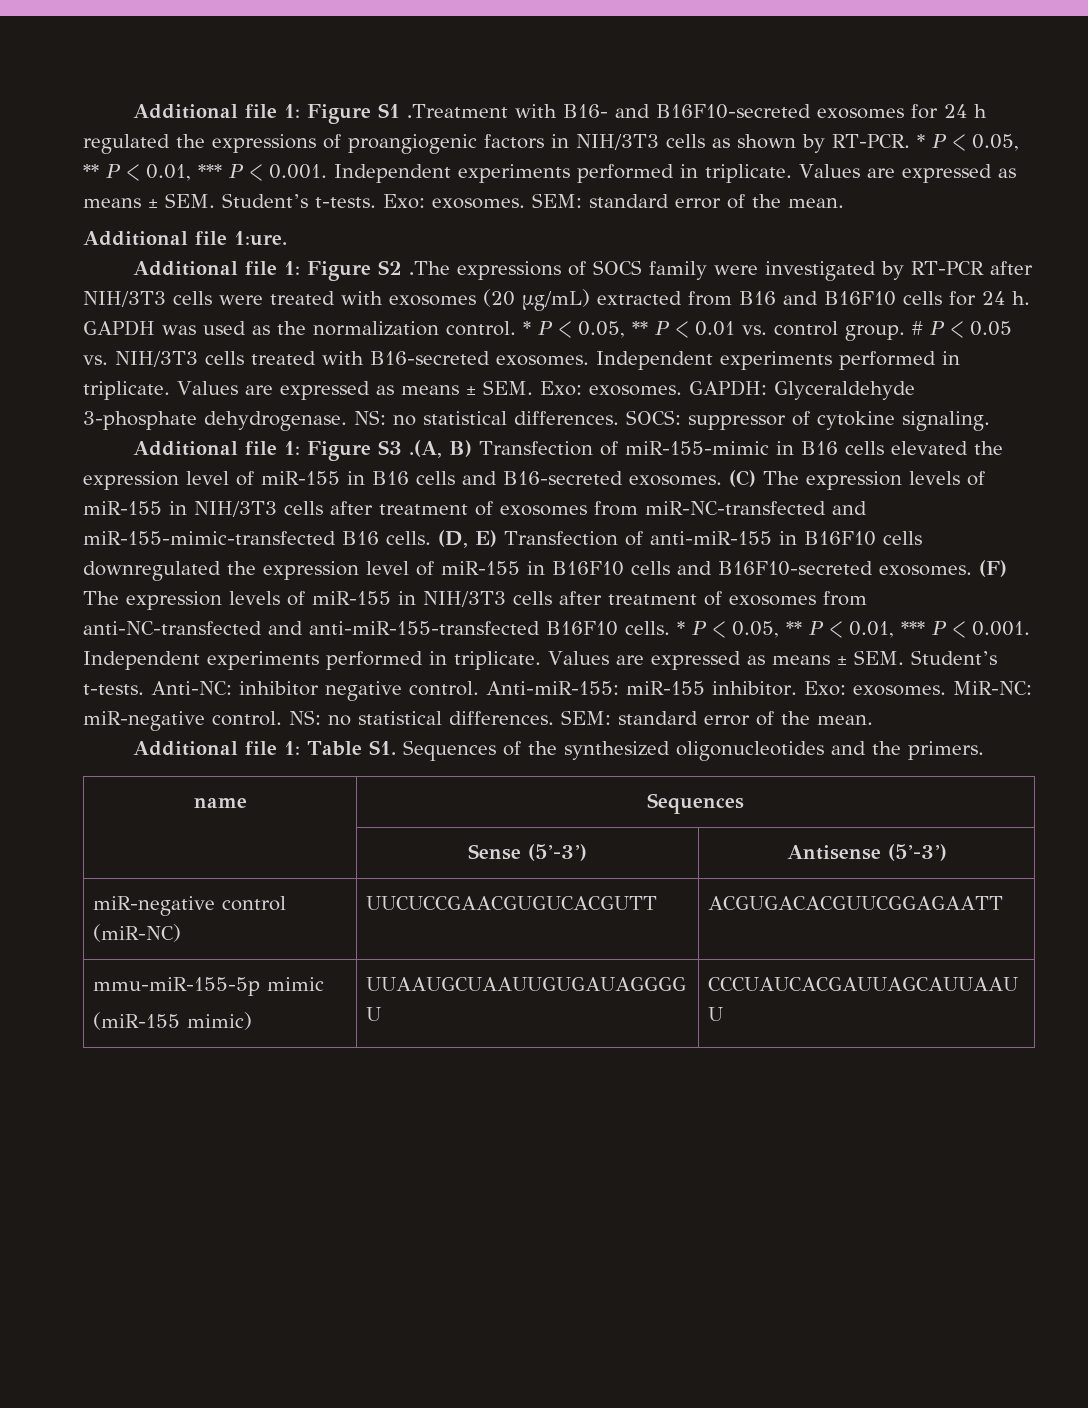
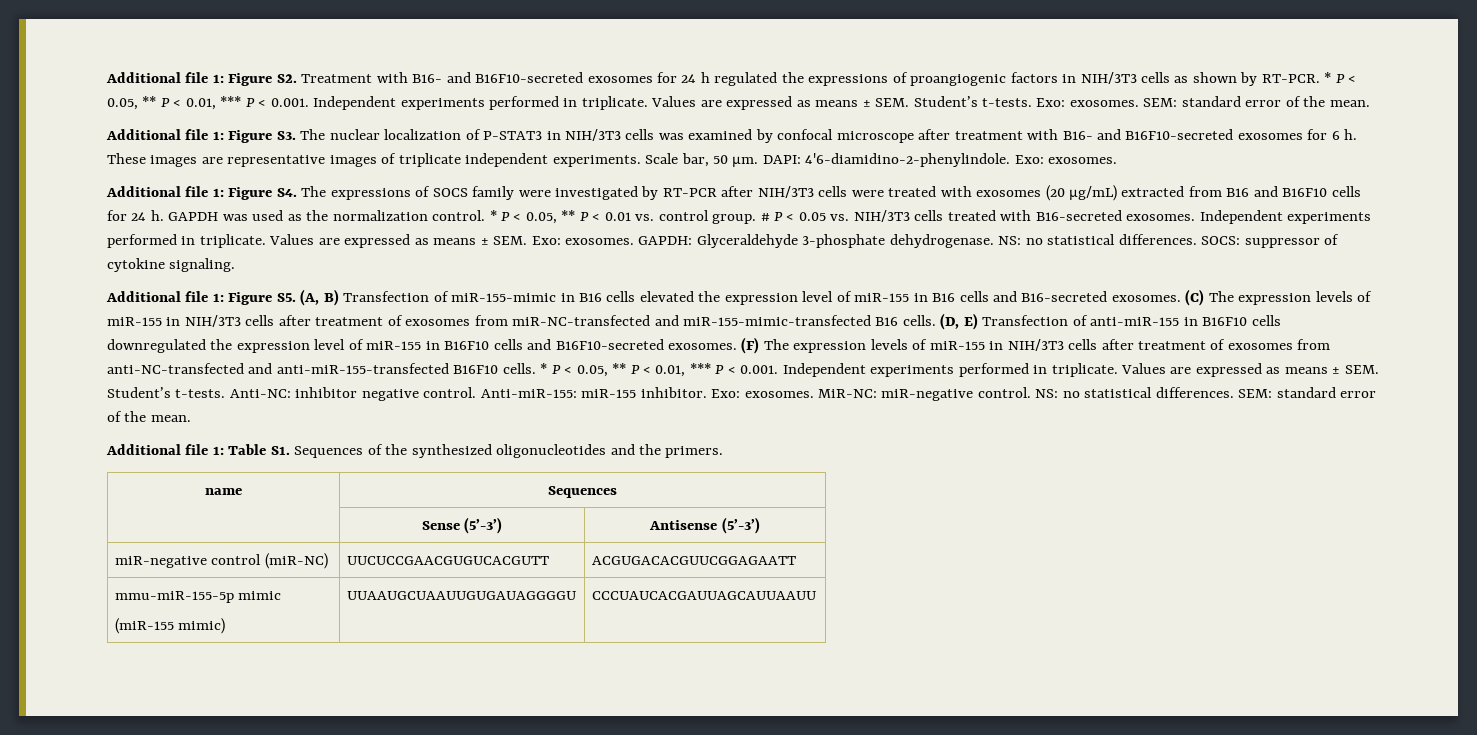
[133,103,509,124] Additional file 1: Figure S1 .Treatment -> [106,72,373,86] Additional file 1: Figure S2. Treatment
[234,231,287,246] [133,260,451,281] 1:ure. // Additional file 1: Figure S2 .The -> [212,129,1358,143] [107,153,1118,168] [106,186,327,200] 1: Figure S3. The nuclear localization of P-STAT3 in NIH/3T3 cells was examined by confocal microscope after treatment with B16- and B16F10-secreted exosomes for 6 h. These images are representative images of triplicate independent experiments. Scale bar, 50 μm. DAPI: 4'6-diamidino-2-phenylindole. Exo: exosomes. // Additional file 1: Figure S4. The
[378,440,443,458] S3 .(A, -> [276,289,320,306] S5. (A,

